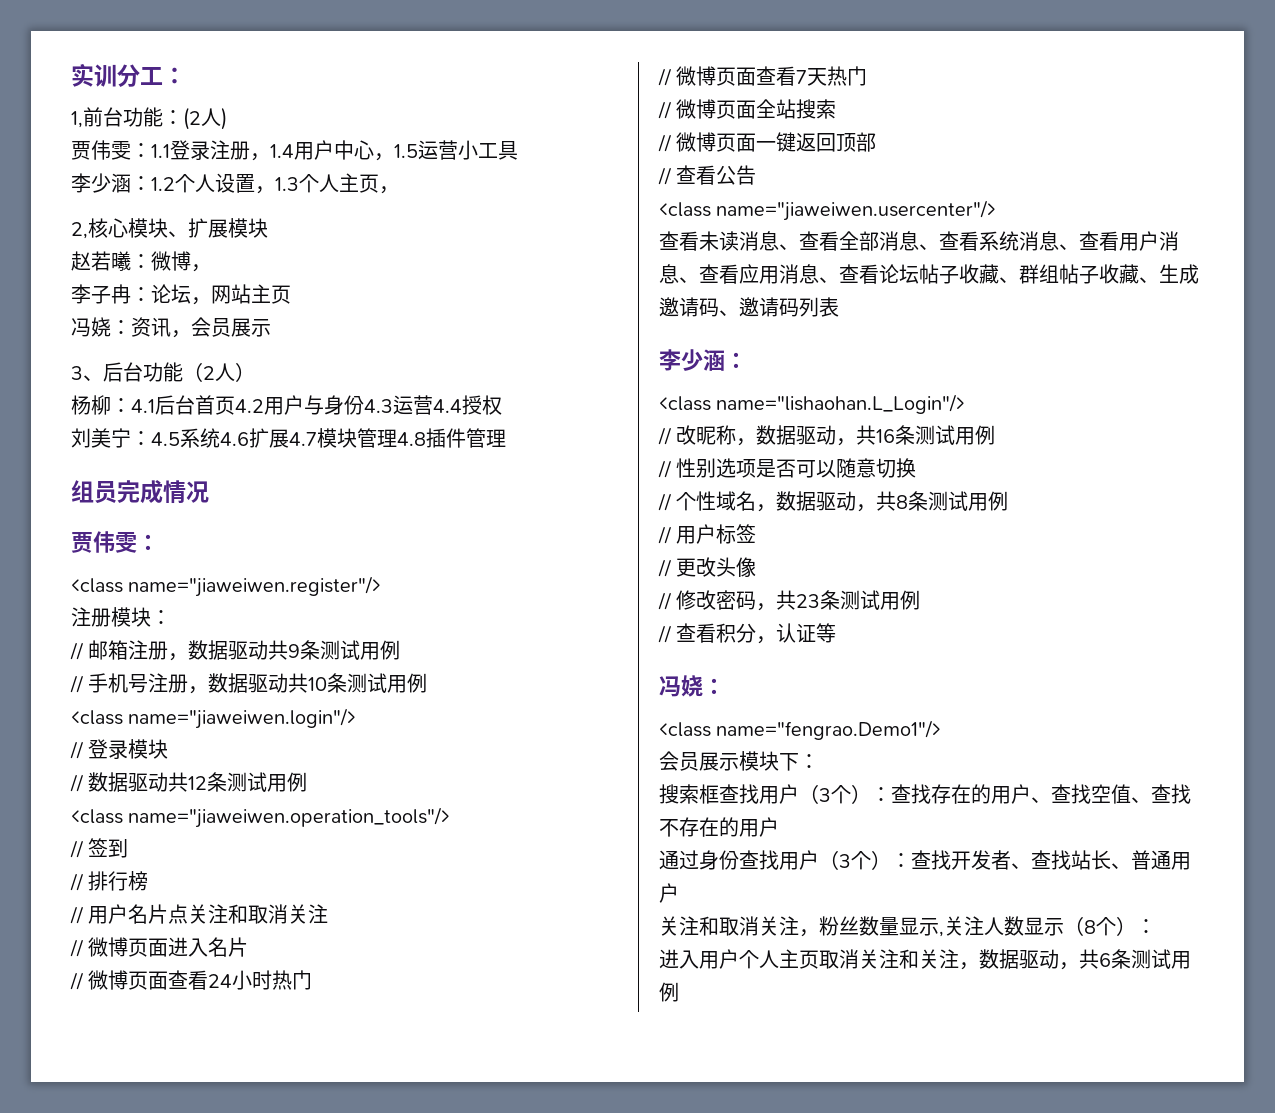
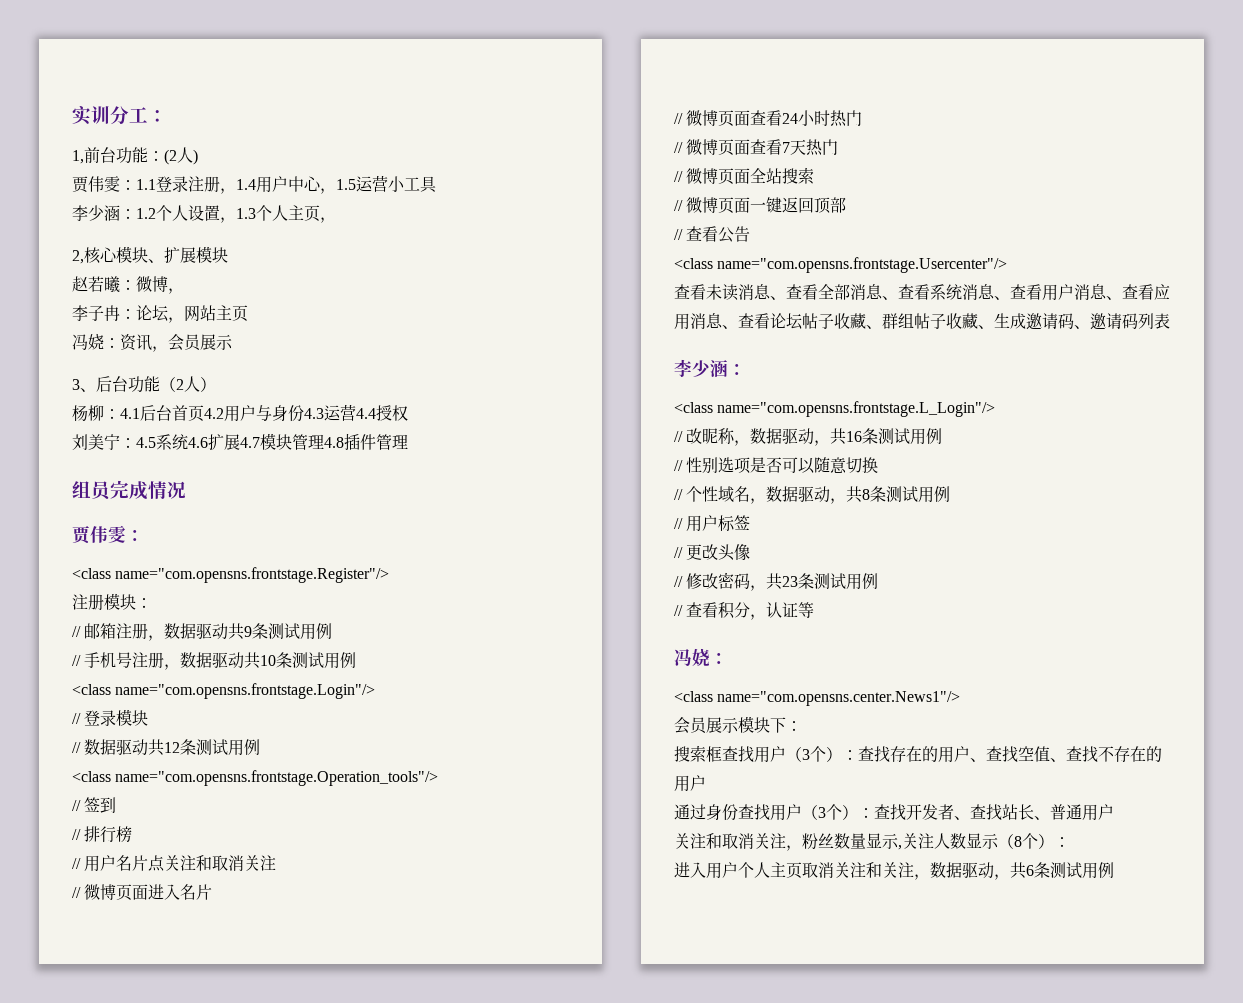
[128,576,382,597] name="jiaweiwen.register"/> -> [115,567,390,583] name="com.opensns.frontstage.Register"/>
[128,708,357,729] name="jiaweiwen.login"/> -> [115,683,376,699] name="com.opensns.frontstage.Login"/>
[128,807,451,828] name="jiaweiwen.operation_tools"/> -> [115,770,439,786] name="com.opensns.frontstage.Operation_tools"/>
[716,200,997,221] name="jiaweiwen.usercenter"/> -> [717,257,1008,273] name="com.opensns.frontstage.Usercenter"/>
[716,394,966,414] name="lishaohan.L_Login"/> -> [717,401,996,417] name="com.opensns.frontstage.L_Login"/>
[716,720,942,740] name="fengrao.Demo1"/> -> [717,691,961,706] name="com.opensns.center.News1"/>

